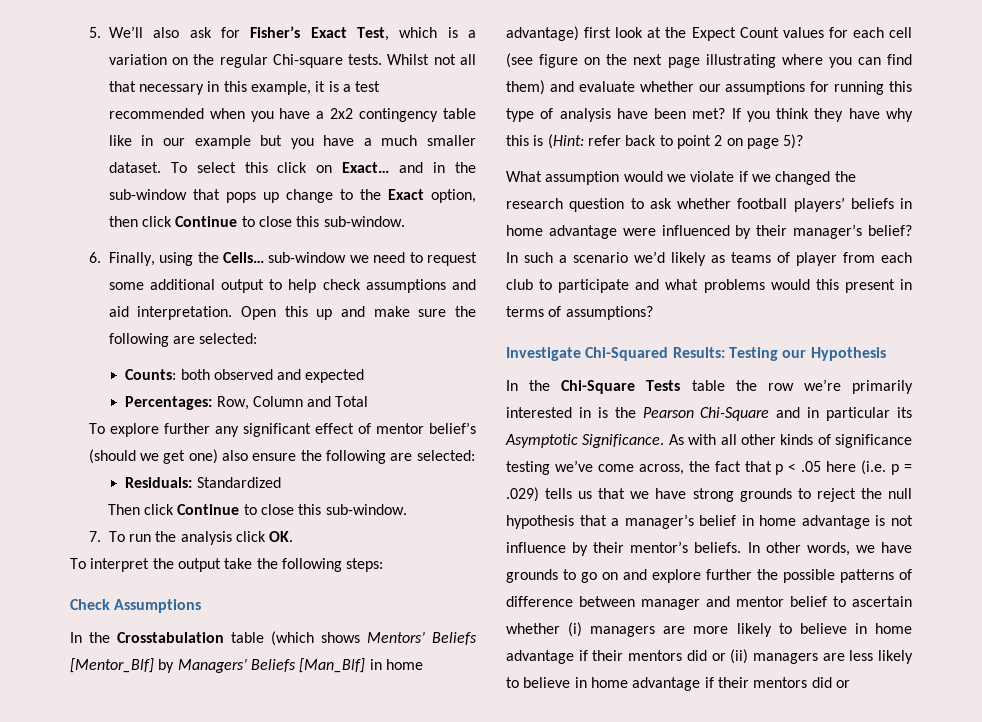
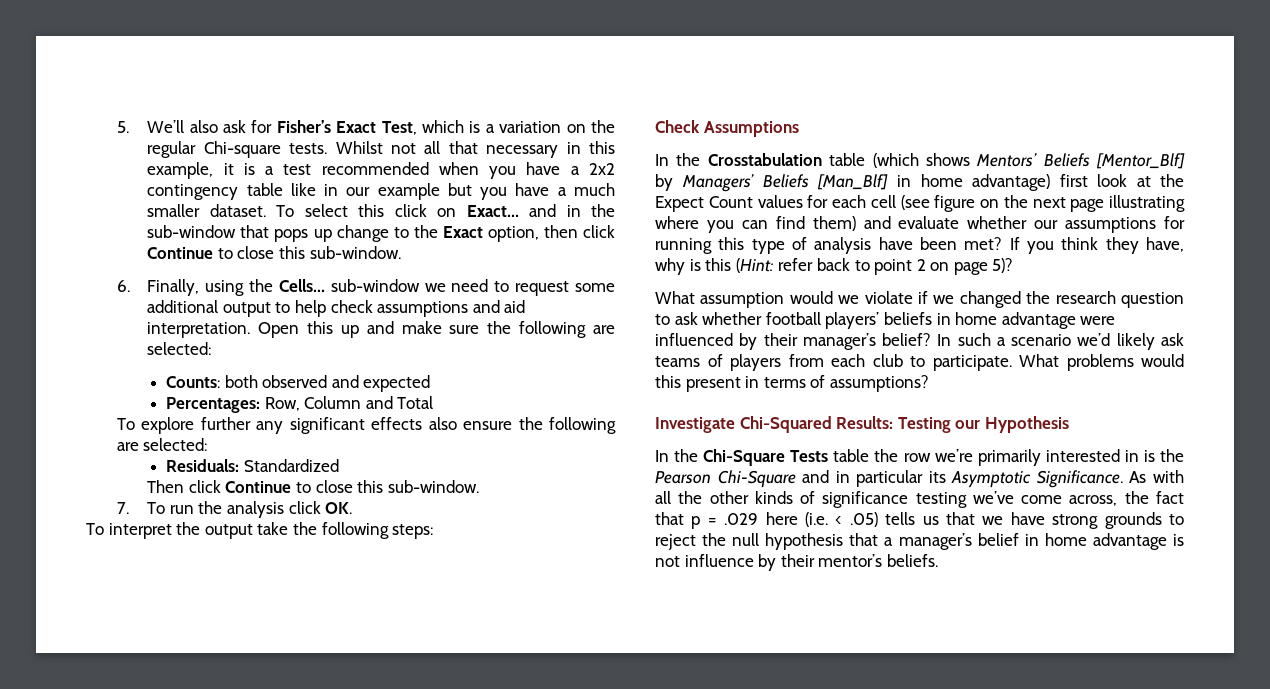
[314,422,476,434] [88,449,218,464] effect of mentor belief’s (should we get one) -> [371,417,423,430] effects
[848,108,913,122] [506,135,544,146] have why this is -> [1146,237,1184,252] [655,258,732,275] have, why is this
[711,255,725,263] as -> [1161,333,1184,346] ask
[796,252,837,266] player -> [730,354,781,371] players
[558,279,699,293] participate and what -> [932,354,1059,371] participate. What
(737, 439) none -> [678,491,703,504] the
[788,460,912,475] [506,487,539,502] < .05 here (i.e. p = .029) -> [707,512,878,527] = .029 here (i.e. < .05)
[747,542,912,556] [506,569,912,583] [506,596,912,610] [506,622,912,637] [506,649,913,664] [506,677,850,691] In other words, we have grounds to go on and explore further the possible patterns of difference between manager and mentor belief to ascertain whether (i) managers are more likely to believe in home advantage if their mentors did or (ii) managers are less likely to believe in home advantage if their mentors did or -> (938, 560) none

